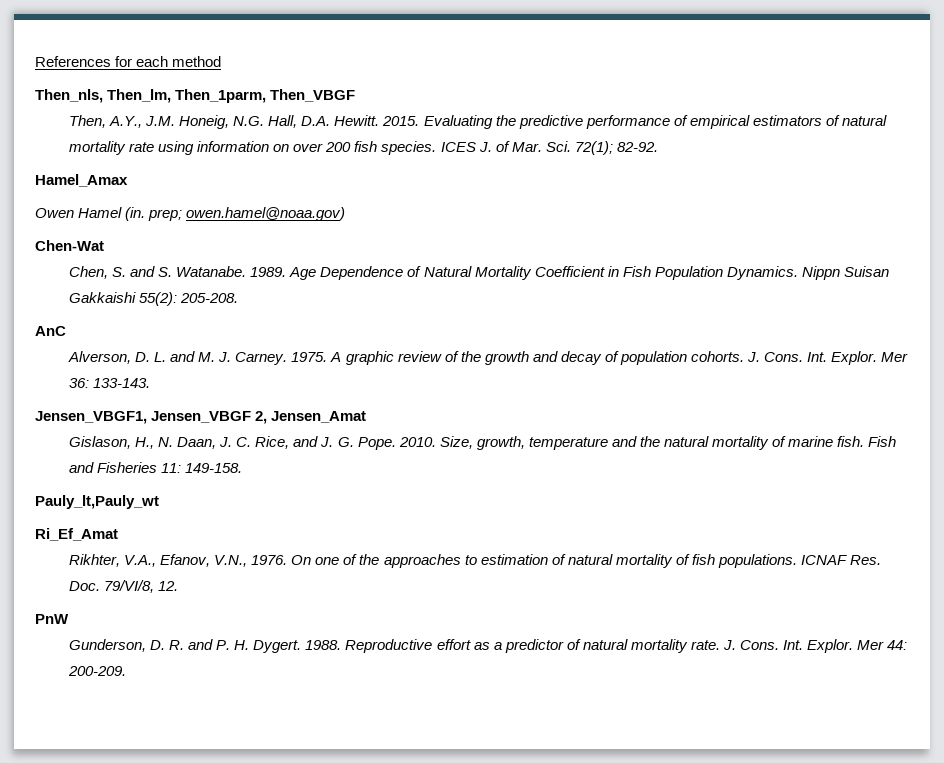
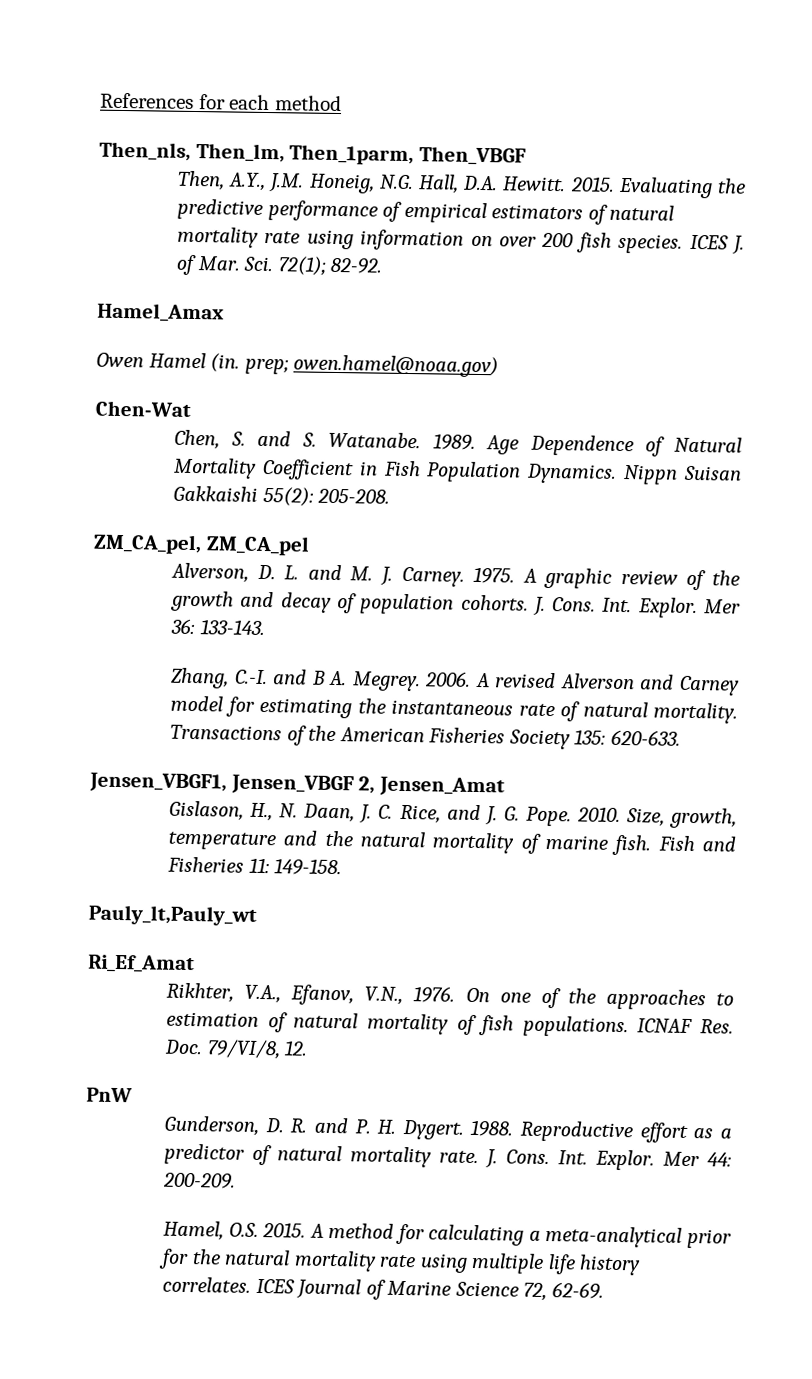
[35,326,66,336] AnC -> [93,533,310,556] ZM_CA_pel, ZM_CA_pel
(151, 383) none -> [171,667,741,696] [170,695,738,724] [170,724,681,750] // Zhang, C.-I. and B A. Megrey. 2006. A revised Alverson and Carney model for estimating the instantaneous rate of natural mortality. Transactions of the American Fisheries Society 135: 620-633.
(127, 671) none -> [163,1220,733,1249] [158,1248,642,1276] [162,1276,604,1302] // Hamel, O.S. 2015. A method for calculating a meta-analytical prior for the natural mortality rate using multiple life history correlates. ICES Journal of Marine Science 72, 62-69.

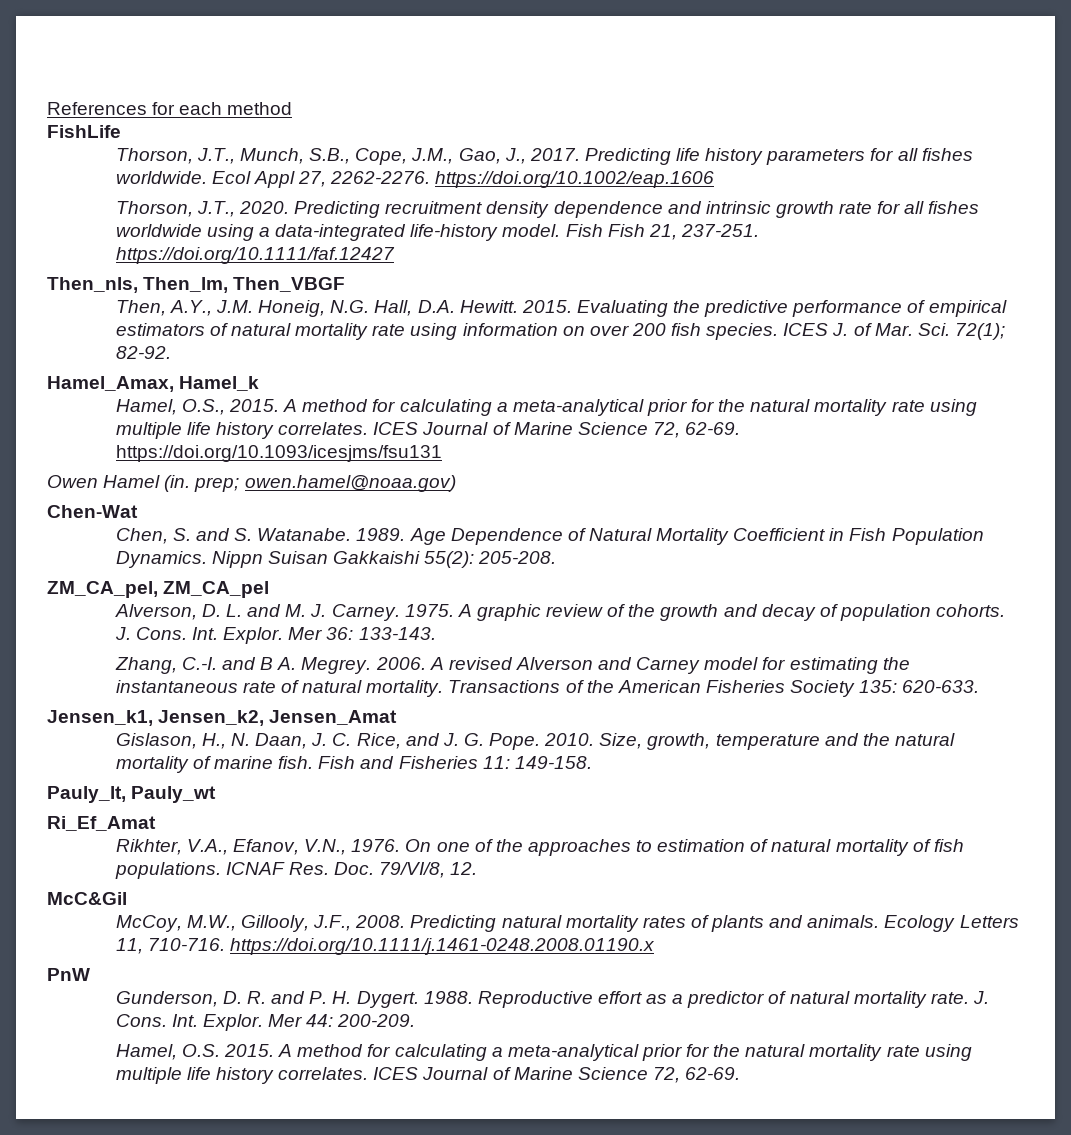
(342, 103) none -> [47,125,121,138] [115,148,973,165] [115,171,715,188] [115,201,980,218] [115,224,759,241] [115,247,395,264] // FishLife // Thorson, J.T., Munch, S.B., Cope, J.M., Gao, J., 2017. Predicting life history parameters for all fishes worldwide. Ecol Appl 27, 2262-2276. https://doi.org/10.1002/eap.1606 // Thorson, J.T., 2020. Predicting recruitment density dependence and intrinsic growth rate for all fishes worldwide using a data‐integrated life‐history model. Fish Fish 21, 237-251. https://doi.org/10.1111/faf.12427
[289,144,415,166] Then_1parm, -> (229, 285) none
[97,302,224,323] Hamel_Amax -> [47,376,260,392] [115,399,977,416] [115,422,741,439] [115,445,442,462] Hamel_Amax, Hamel_k // Hamel, O.S., 2015. A method for calculating a meta-analytical prior for the natural mortality rate using multiple life history correlates. ICES Journal of Marine Science 72, 62-69. https://doi.org/10.1093/icesjms/fsu131
[89,772,376,795] Jensen_VBGF1, Jensen_VBGF 2, -> [47,710,265,726] Jensen_k1, Jensen_k2,
[88,904,257,926] Pauly_lt,Pauly_wt -> [47,786,217,803] Pauly_lt, Pauly_wt
(309, 1048) none -> [47,892,127,905] [115,915,1019,932] [115,938,656,955] // McC&Gil // McCoy, M.W., Gillooly, J.F., 2008. Predicting natural mortality rates of plants and animals. Ecology Letters 11, 710-716. https://doi.org/10.1111/j.1461-0248.2008.01190.x

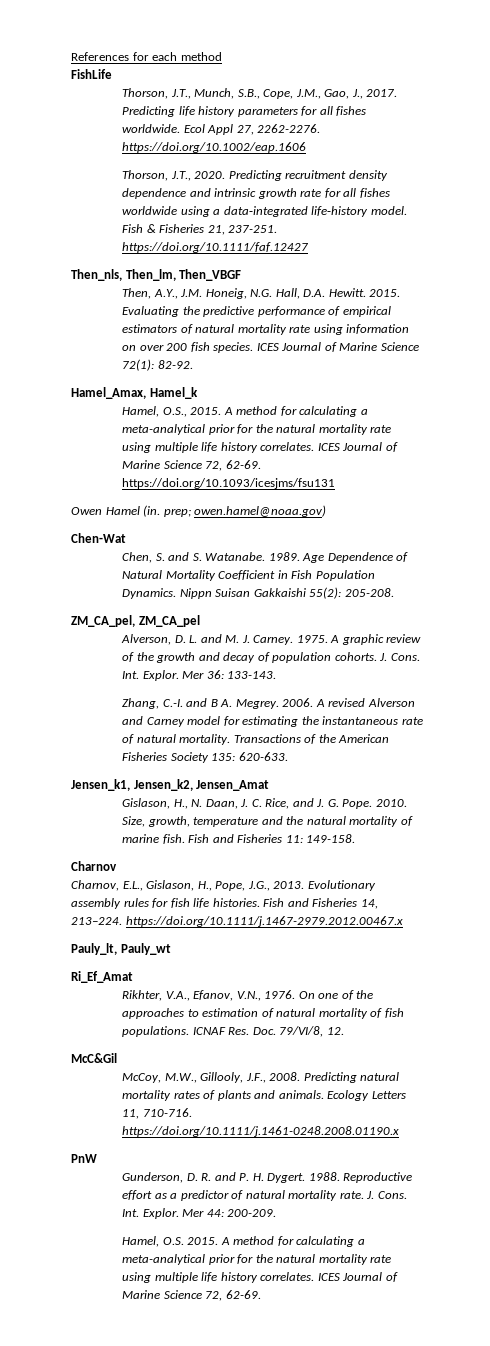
[607,224,645,237] Fish -> [146,224,205,233] & Fisheries
[832,323,1005,340] J. of Mar. Sci. 72(1); -> [281,342,419,352] [121,359,154,371] Journal of Marine Science 72(1):
(592, 762) none -> [71,861,117,871] [71,880,376,891] [71,898,378,909] [71,916,403,927] // Charnov // Charnov, E.L., Gislason, H., Pope, J.G., 2013. Evolutionary assembly rules for fish life histories. Fish and Fisheries 14, 213–224. https://doi.org/10.1111/j.1467-2979.2012.00467.x

